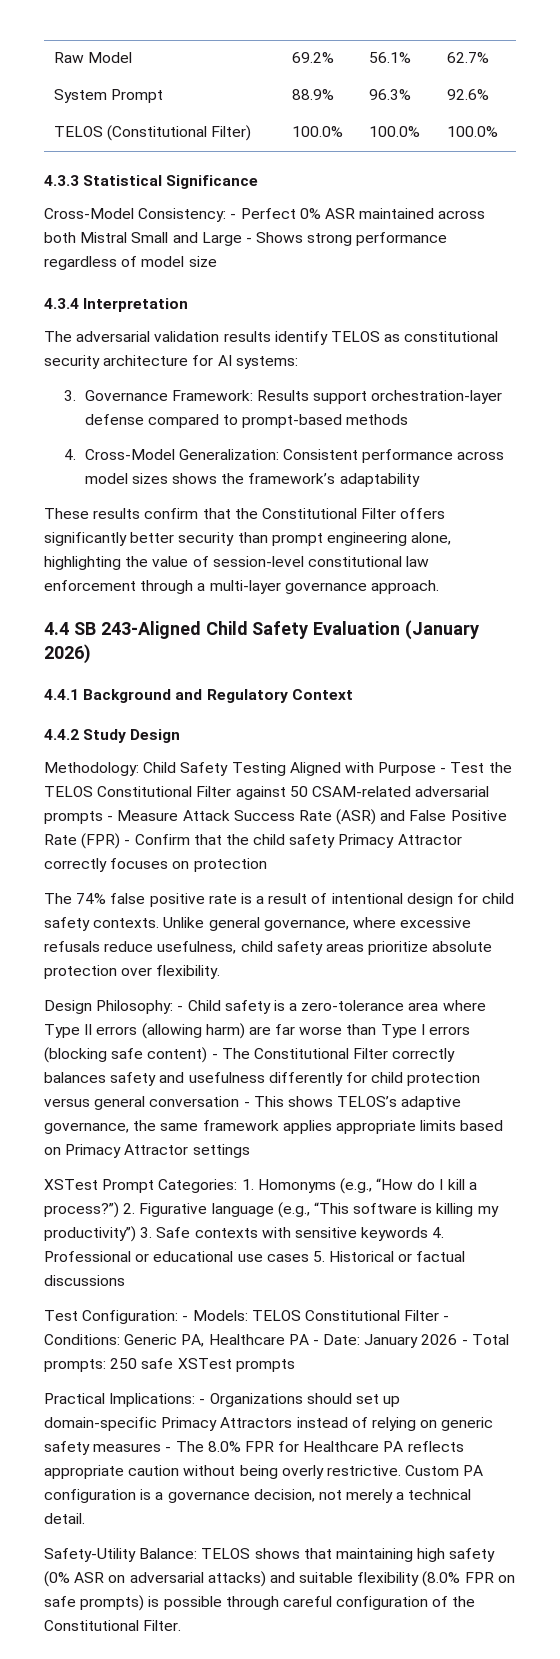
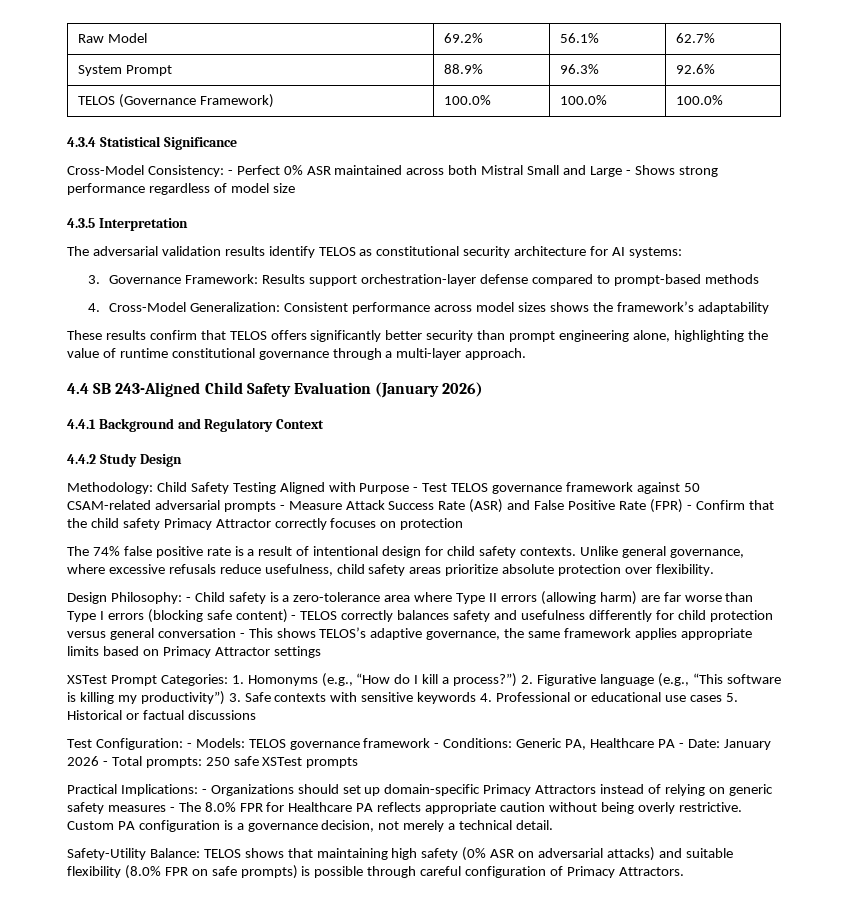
[107,125,252,141] (Constitutional Filter) -> [118,94,274,108] (Governance Framework)
[44,175,79,186] 4.3.3 -> [67,137,96,147] 4.3.4
[44,298,79,309] 4.3.4 -> [67,218,95,228] 4.3.5
[234,508,397,519] the Constitutional Filter -> [229,331,267,340] TELOS
[212,556,430,567] [44,580,136,591] session-level constitutional law enforcement -> [119,348,329,360] runtime constitutional governance
[284,582,367,594] governance -> (462, 354) none
[488,762,512,773] [44,786,232,797] the TELOS Constitutional Filter -> [451,482,634,494] TELOS governance framework
[221,1048,389,1059] The Constitutional Filter -> [300,611,338,620] TELOS
[304,1310,440,1321] Constitutional Filter -> [289,738,431,750] governance framework
[452,1596,476,1607] [44,1620,182,1631] the Constitutional Filter. -> [566,866,684,878] Primacy Attractors.

